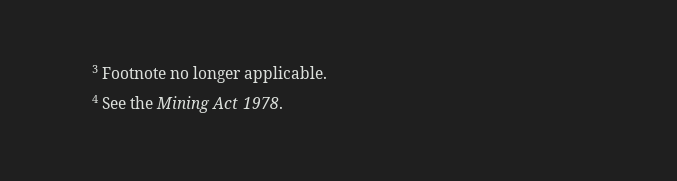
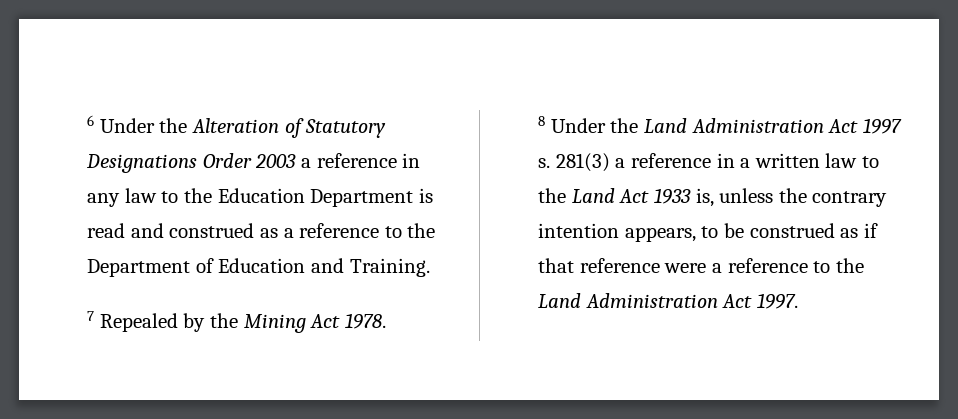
[91,65,328,83] [91,95,283,113] 3 Footnote no longer applicable. // 4 See the Mining Act 1978. -> [87,115,387,138] [86,153,421,173] [87,188,433,207] [87,223,436,238] [87,258,430,277] [87,311,386,333] [538,116,902,134] [538,153,879,172] [538,188,888,207] [538,223,878,242] [538,258,864,273] [538,293,798,309] 6 Under the Alteration of Statutory Designations Order 2003 a reference in any law to the Education Department is read and construed as a reference to the Department of Education and Training. // 7 Repealed by the Mining Act 1978. // 8 Under the Land Administration Act 1997 s. 281(3) a reference in a written law to the Land Act 1933 is, unless the contrary intention appears, to be construed as if that reference were a reference to the Land Administration Act 1997.

